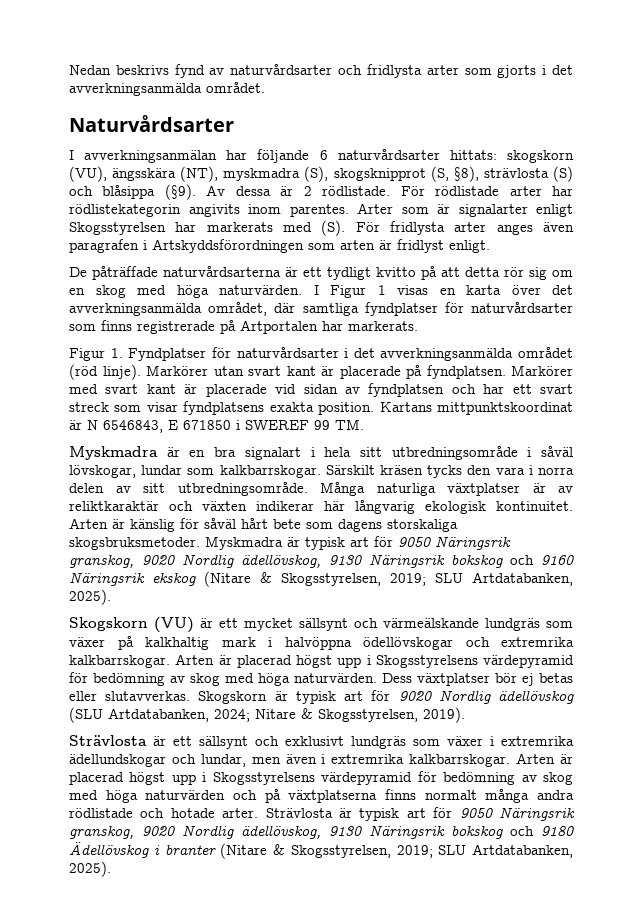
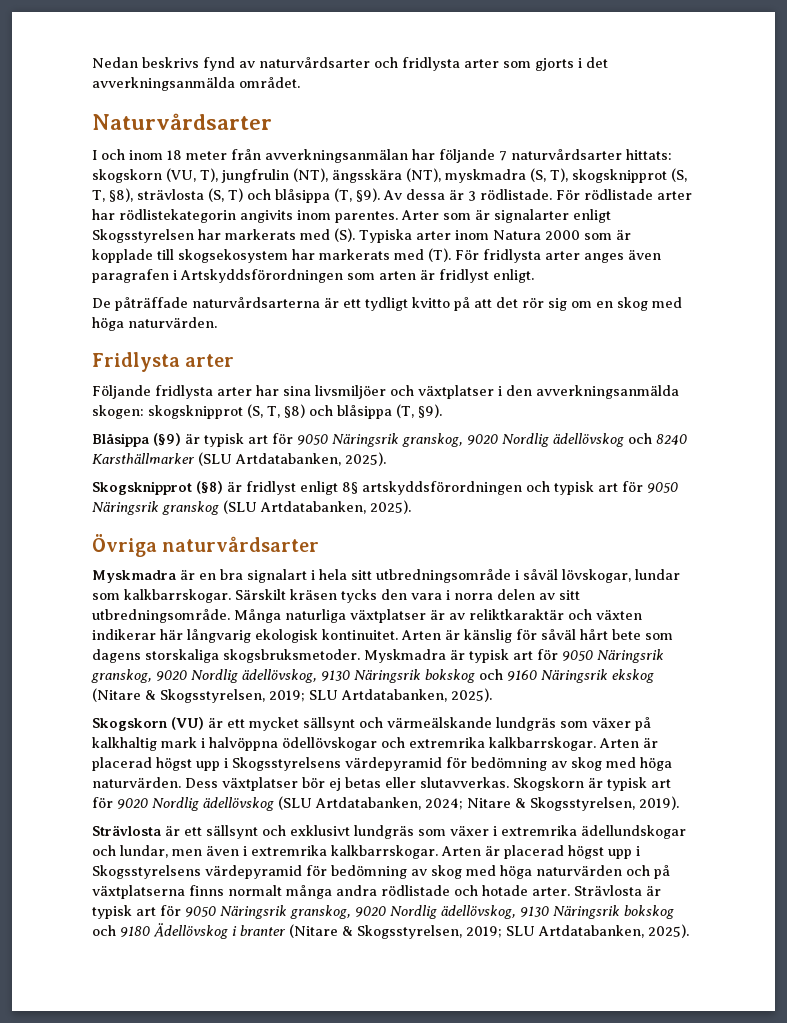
(74, 155) none -> [101,149,261,160] och inom 18 meter från
[319,150,328,160] 6 -> [499,151,507,161] 7
[69,166,107,182] (VU), -> [166,168,328,183] (VU, T), jungfrulin (NT),
[304,166,449,182] (S), skogsknipprot (S, -> [530,168,687,183] [92,190,105,202] (S, T), skogsknipprot (S, T,
[552,166,573,182] [69,184,196,200] (S) och blåsippa (§9). -> [208,188,380,203] (S, T) och blåsippa (T, §9).
[303,186,312,196] 2 -> [468,191,476,201] 3
(346, 228) none -> [359,229,631,243] [92,248,451,263] Typiska arter inom Natura 2000 som är kopplade till skogsekosystem har markerats med (T).
[465,267,500,277] detta -> [496,297,518,308] det
[313,285,573,298] [69,302,573,316] [69,320,418,334] [69,347,573,361] [69,364,573,380] [69,383,574,397] [69,401,573,415] [69,419,364,433] I Figur 1 visas en karta över det avverkningsanmälda området, där samtliga fyndplatser för naturvårdsarter som finns registrerade på Artportalen har markerats. // Figur 1. Fyndplatser för naturvårdsarter i det avverkningsanmälda området (röd linje). Markörer utan svart kant är placerade på fyndplatsen. Markörer med svart kant är placerade vid sidan av fyndplatsen och har ett svart streck som visar fyndplatsens exakta position. Kartans mittpunktskoordinat är N 6546843, E 671850 i SWEREF 99 TM. -> [92,352,235,372] [92,385,679,399] [92,404,442,419] [92,433,687,447] [92,452,386,466] [92,481,678,495] [92,500,411,515] [92,534,320,557] // Fridlysta arter // Följande fridlysta arter har sina livsmiljöer och växtplatser i den avverkningsanmälda skogen: skogsknipprot (S, T, §8) och blåsippa (T, §9). // Blåsippa (§9) är typisk art för 9050 Näringsrik granskog, 9020 Nordlig ädellövskog och 8240 Karsthällmarker (SLU Artdatabanken, 2025). // Skogsknipprot (§8) är fridlyst enligt 8§ artskyddsförordningen och typisk art för 9050 Näringsrik granskog (SLU Artdatabanken, 2025). // Övriga naturvårdsarter

